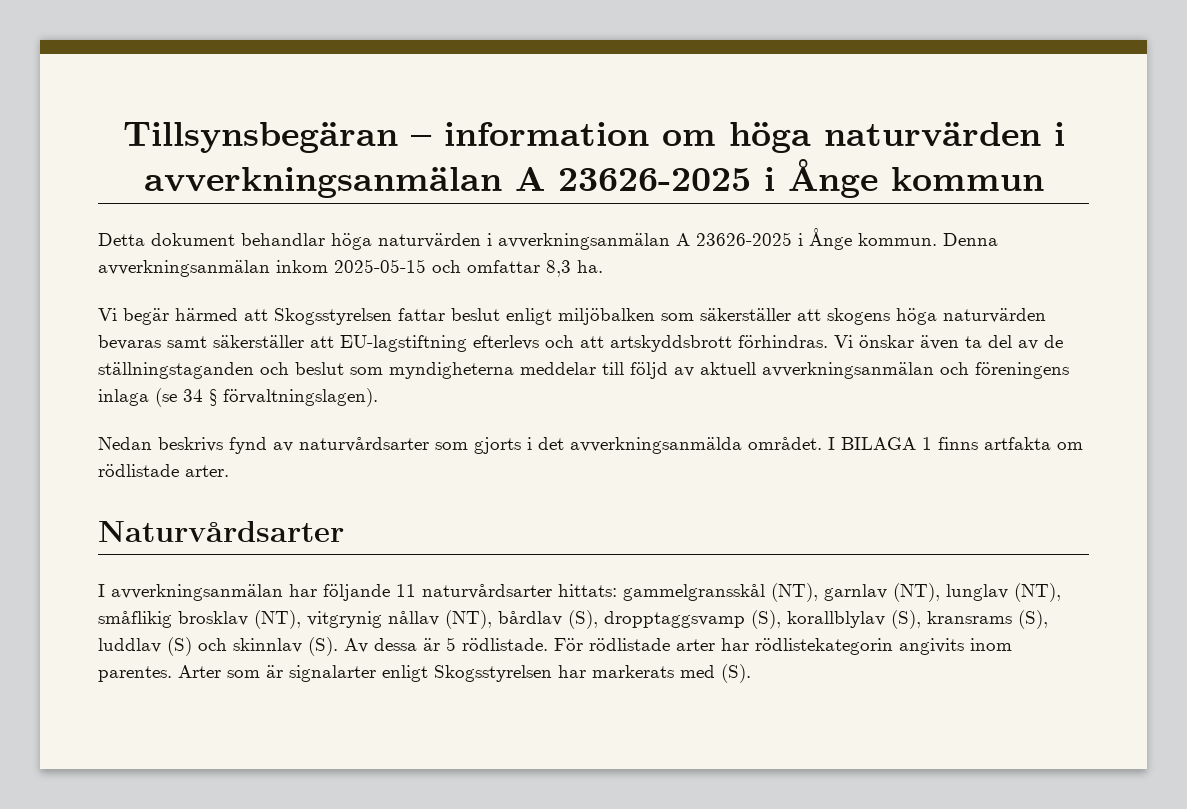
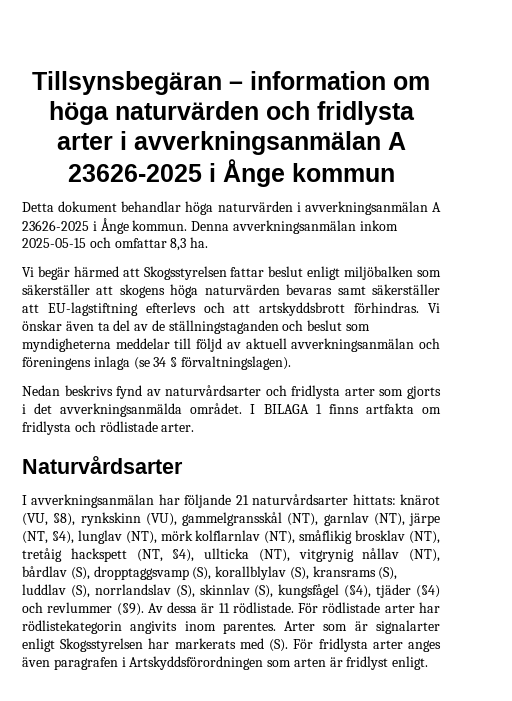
(1041, 134) none -> [265,101,415,125] [56,133,113,150] och fridlysta arter
(429, 444) none -> [265,385,375,399] och fridlysta arter
(1083, 446) none -> [22,421,96,435] fridlysta och
[396,584,416,597] 11 -> [235,495,249,505] 21
[623,583,1061,602] [98,611,248,628] gammelgransskål (NT), garnlav (NT), lunglav (NT), småflikig brosklav -> [400,494,440,505] [22,512,440,526] [22,530,441,544] [22,548,249,562] knärot (VU, §8), rynkskinn (VU), gammelgransskål (NT), garnlav (NT), järpe (NT, §4), lunglav (NT), mörk kolflarnlav (NT), småflikig brosklav (NT), tretåig hackspett (NT, §4), ullticka
[167,637,338,656] (S) och skinnlav (S). -> [70,584,441,598] [22,602,144,616] (S), norrlandslav (S), skinnlav (S), kungsfågel (§4), tjäder (§4) och revlummer (§9).
[446,637,456,651] 5 -> [218,603,230,613] 11
(751, 673) none -> [293,638,442,652] [22,656,429,670] För fridlysta arter anges även paragrafen i Artskyddsförordningen som arten är fridlyst enligt.

